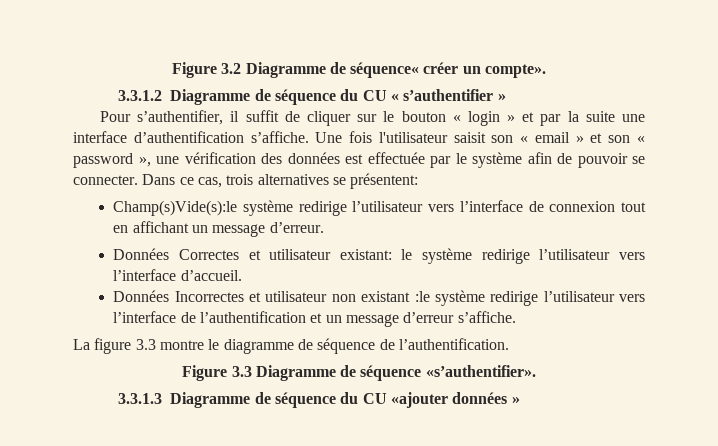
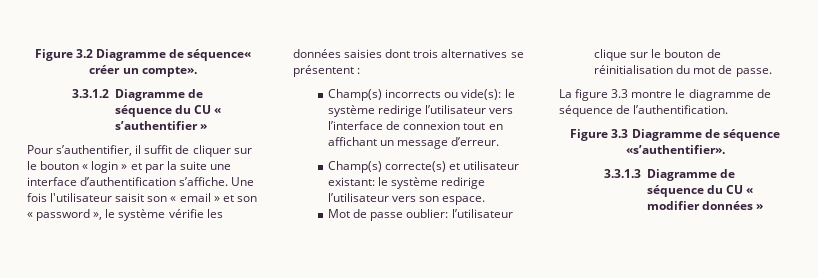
[156,152,645,168] [73,173,419,189] [113,200,238,216] une vérification des données est effectuée par le système afin de pouvoir se connecter. Dans ce cas, trois alternatives se présentent: // Champ(s)Vide(s):le -> [105,209,223,221] [293,49,524,58] [293,65,361,77] [328,89,515,101] le système vérifie les données saisies dont trois alternatives se présentent : // Champ(s) incorrects ou vide(s): le
[113,248,239,260] Données Correctes -> [328,161,447,173] Champ(s) correcte(s)
[113,269,242,281] [113,290,645,306] [113,311,516,327] l’interface d’accueil. // Données Incorrectes et utilisateur non existant :le système redirige l’utilisateur vers l’interface de l’authentification et un message d’erreur s’affiche. -> [419,196,486,205] [328,209,513,221] [594,49,721,61] [594,65,772,77] son espace. // Mot de passe oublier: l’utilisateur clique sur le bouton de réinitialisation du mot de passe.
[391,392,449,408] «ajouter -> [746,188,754,194] [646,201,700,210] « modifier

